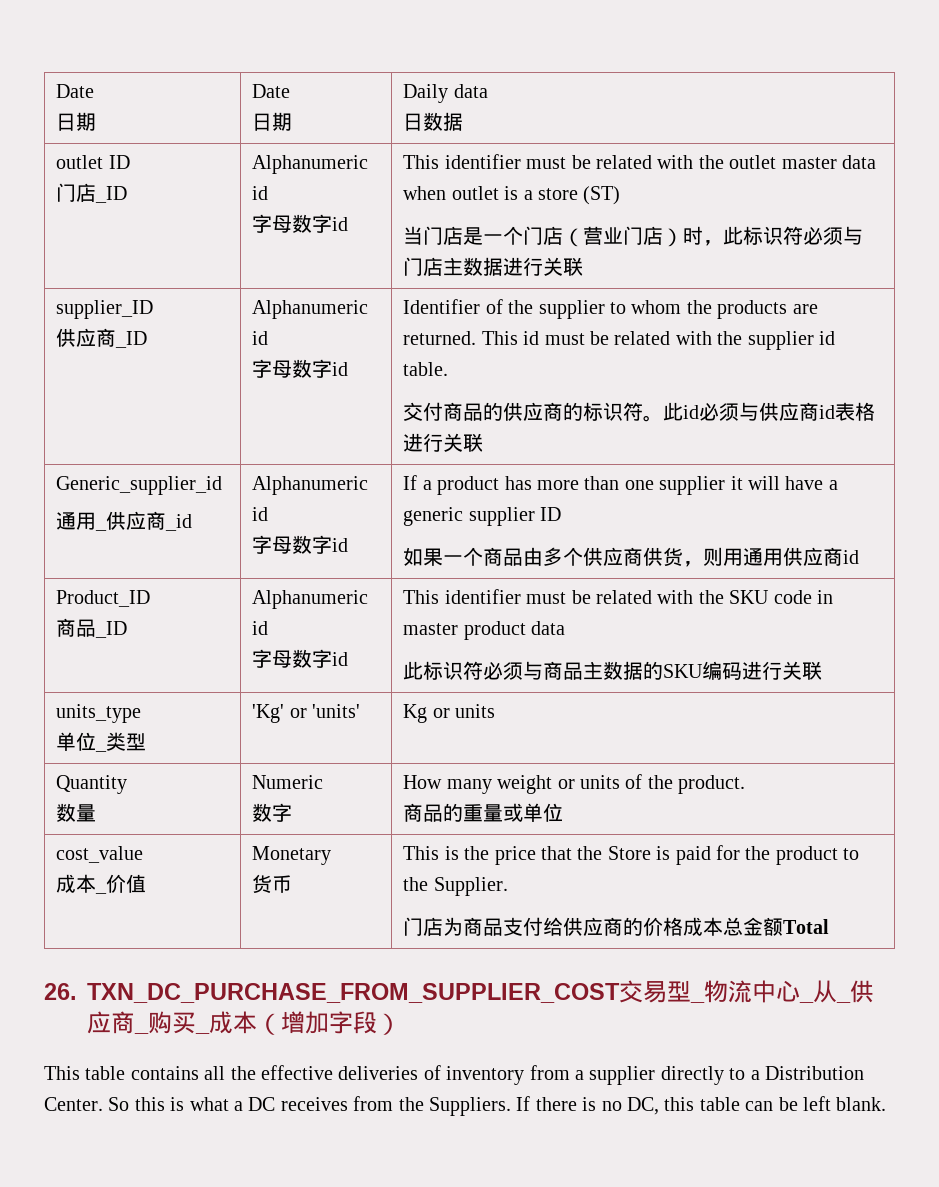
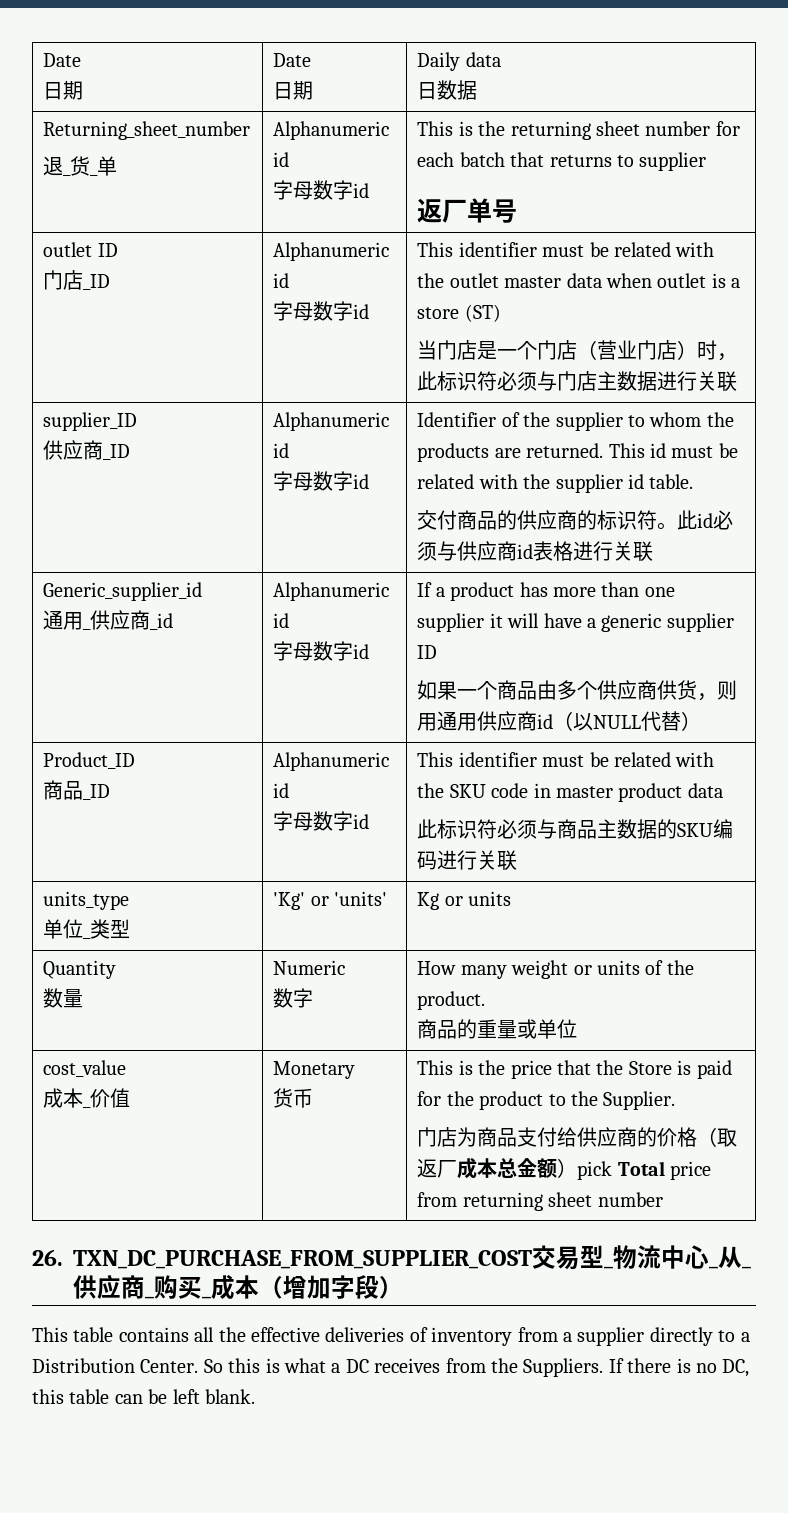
(464, 121) none -> [43,121,251,140] [43,156,118,176] [273,121,390,140] [273,152,290,167] [273,180,370,200] [417,121,740,140] [417,152,707,171] [417,198,518,223] // Returning_sheet_number // 退_货_单 | Alphanumeric id // 字母数字id | This is the returning sheet number for each batch that returns to supplier // 返厂单号
(860, 557) none -> [553,711,702,731] （以NULL代替）
(684, 926) none -> [697,1127,738,1147] [417,1159,458,1178] （取返厂
(784, 926) none -> [557,1158,613,1180] ）pick
(830, 926) none -> [670,1161,712,1180] [417,1192,663,1211] price from returning sheet number

